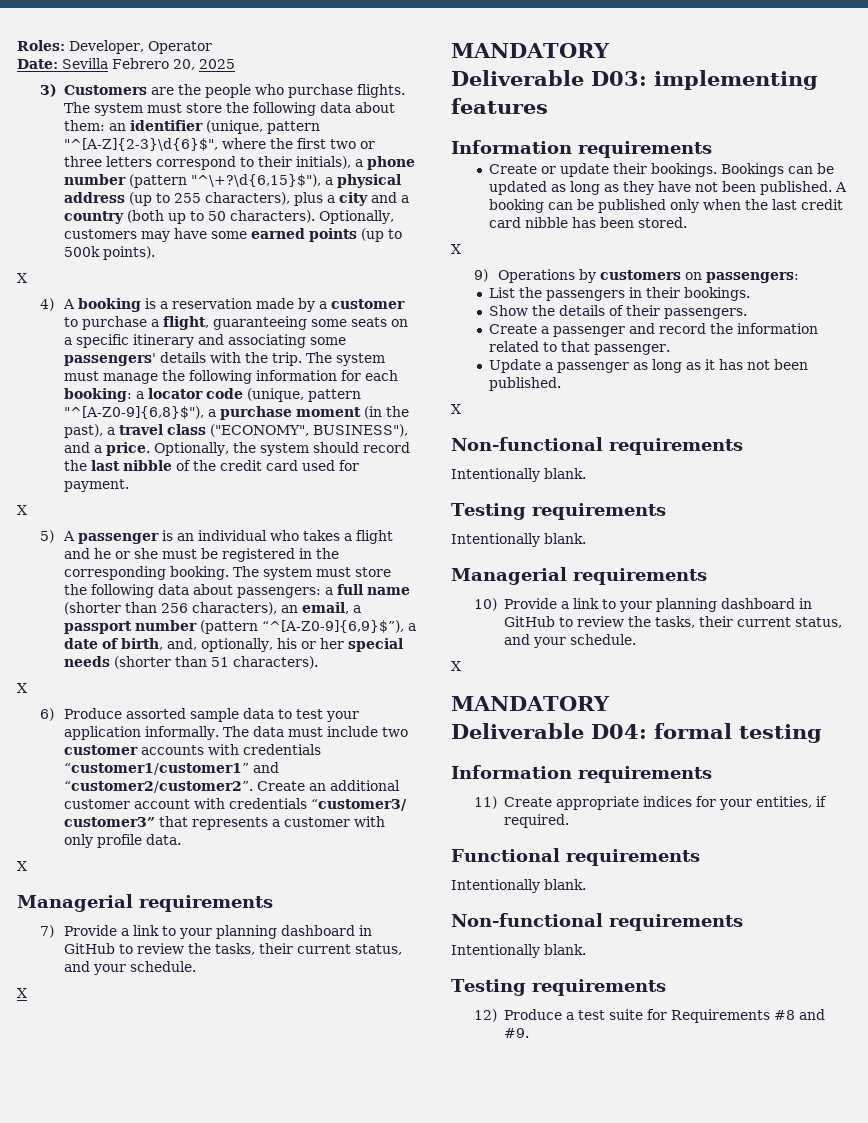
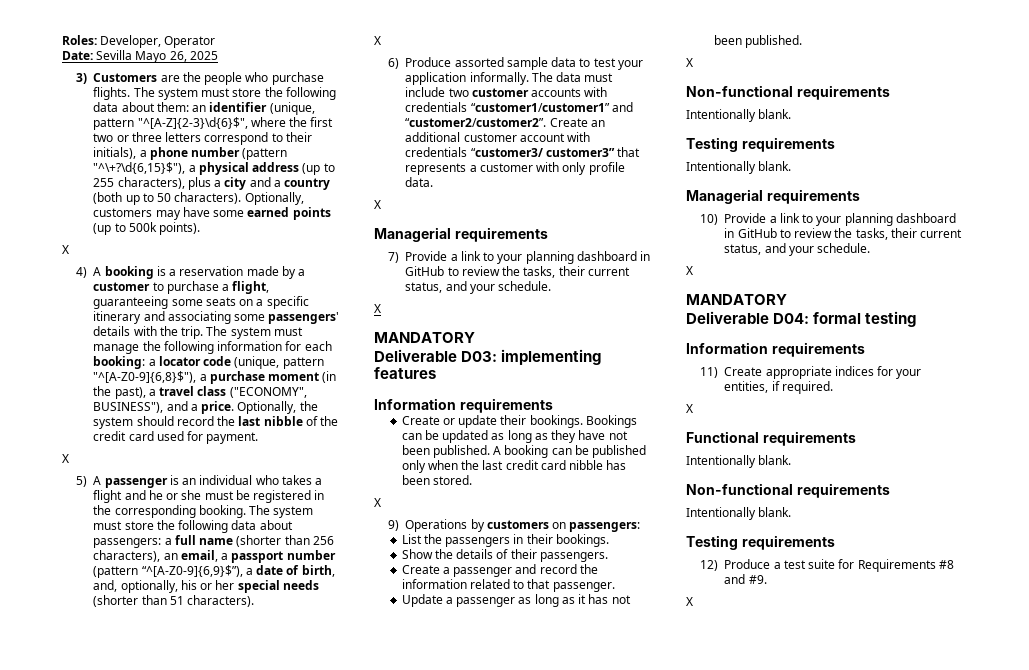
[112,58,195,70] Febrero 20, -> [135,51,187,63] Mayo 26,
(570, 821) none -> [686,404,693,413] // X
(530, 1033) none -> [686,597,693,606] // X

